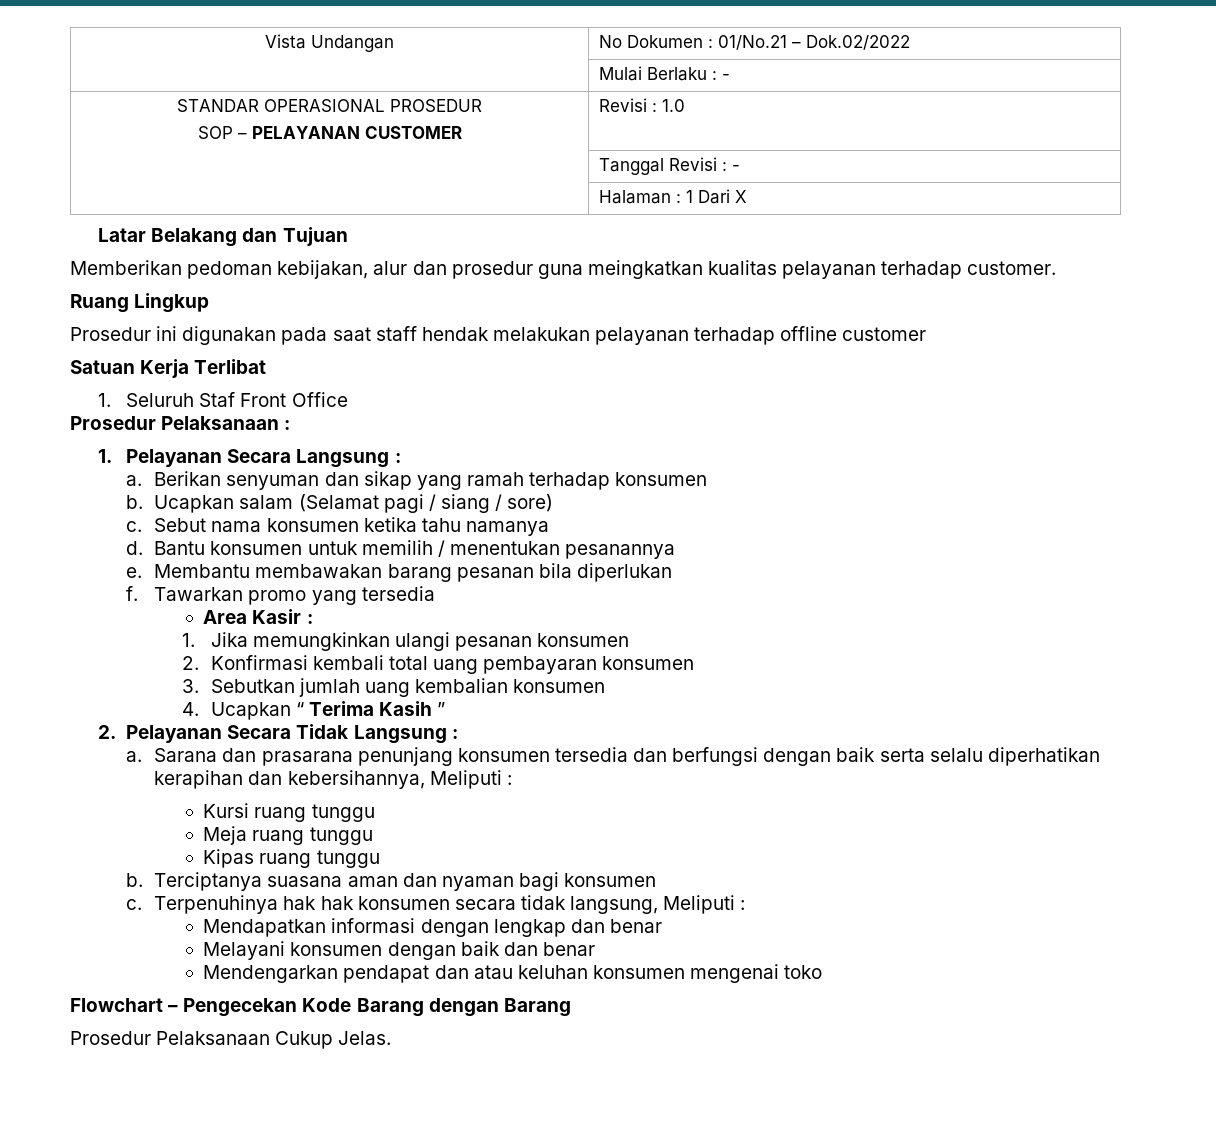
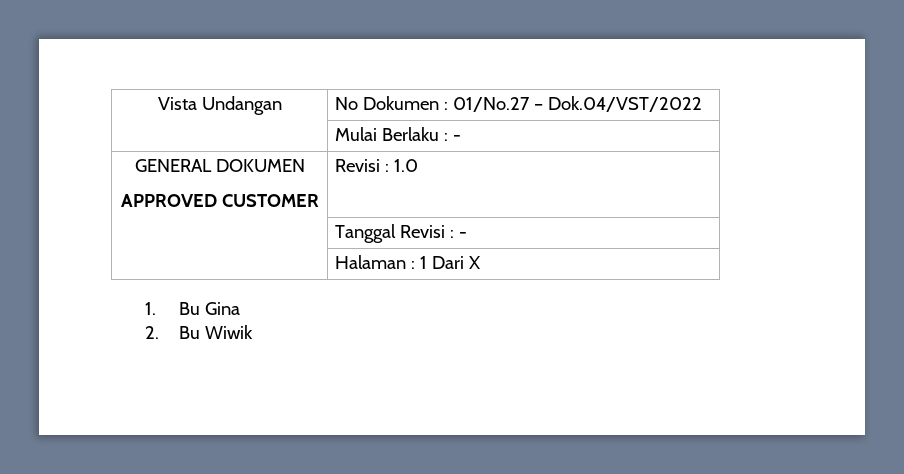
[717,35,910,50] 01/No.21 – Dok.02/2022 -> [453,96,703,112] 01/No.27 – Dok.04/VST/2022
[177,99,482,112] [197,126,360,139] STANDAR OPERASIONAL PROSEDUR // SOP – PELAYANAN -> [134,159,305,172] [120,194,217,207] GENERAL DOKUMEN // APPROVED
[98,227,348,247] [70,260,1057,279] [70,293,210,313] [70,326,927,345] [70,359,267,378] [98,392,348,407] [70,416,291,430] [98,449,401,468] [126,471,708,490] [126,494,554,513] [126,517,549,536] [126,540,676,559] [126,563,672,582] [126,586,435,605] [203,609,313,624] [182,632,630,651] [182,655,695,674] [182,678,606,697] [182,701,446,720] [98,724,458,744] [126,747,1100,766] [154,770,512,789] [203,803,375,822] [203,826,373,845] [203,849,380,868] [126,872,657,891] [126,895,746,914] [203,918,662,937] [203,941,595,960] [203,964,823,983] [70,998,571,1017] [70,1031,392,1049] Latar Belakang dan Tujuan // Memberikan pedoman kebijakan, alur dan prosedur guna meingkatkan kualitas pelayanan terhadap customer. // Ruang Lingkup // Prosedur ini digunakan pada saat staff hendak melakukan pelayanan terhadap offline customer // Satuan Kerja Terlibat // 1. Seluruh Staf Front Office // Prosedur Pelaksanaan : // 1. Pelayanan Secara Langsung : // a. Berikan senyuman dan sikap yang ramah terhadap konsumen // b. Ucapkan salam (Selamat pagi / siang / sore) // c. Sebut nama konsumen ketika tahu namanya // d. Bantu konsumen untuk memilih / menentukan pesanannya // e. Membantu membawakan barang pesanan bila diperlukan // f. Tawarkan promo yang tersedia // Area Kasir : // 1. Jika memungkinkan ulangi pesanan konsumen // 2. Konfirmasi kembali total uang pembayaran konsumen // 3. Sebutkan jumlah uang kembalian konsumen // 4. Ucapkan “ Terima Kasih ” // 2. Pelayanan Secara Tidak Langsung : // a. Sarana dan prasarana penunjang konsumen tersedia dan berfungsi dengan baik serta selalu diperhatikan kerapihan dan kebersihannya, Meliputi : // Kursi ruang tunggu // Meja ruang tunggu // Kipas ruang tunggu // b. Terciptanya suasana aman dan nyaman bagi konsumen // c. Terpenuhinya hak hak konsumen secara tidak langsung, Meliputi : // Mendapatkan informasi dengan lengkap dan benar // Melayani konsumen dengan baik dan benar // Mendengarkan pendapat dan atau keluhan konsumen mengenai toko // Flowchart – Pengecekan Kode Barang dengan Barang // Prosedur Pelaksanaan Cukup Jelas. -> [144,302,240,315] [144,325,253,339] 1. Bu Gina // 2. Bu Wiwik

